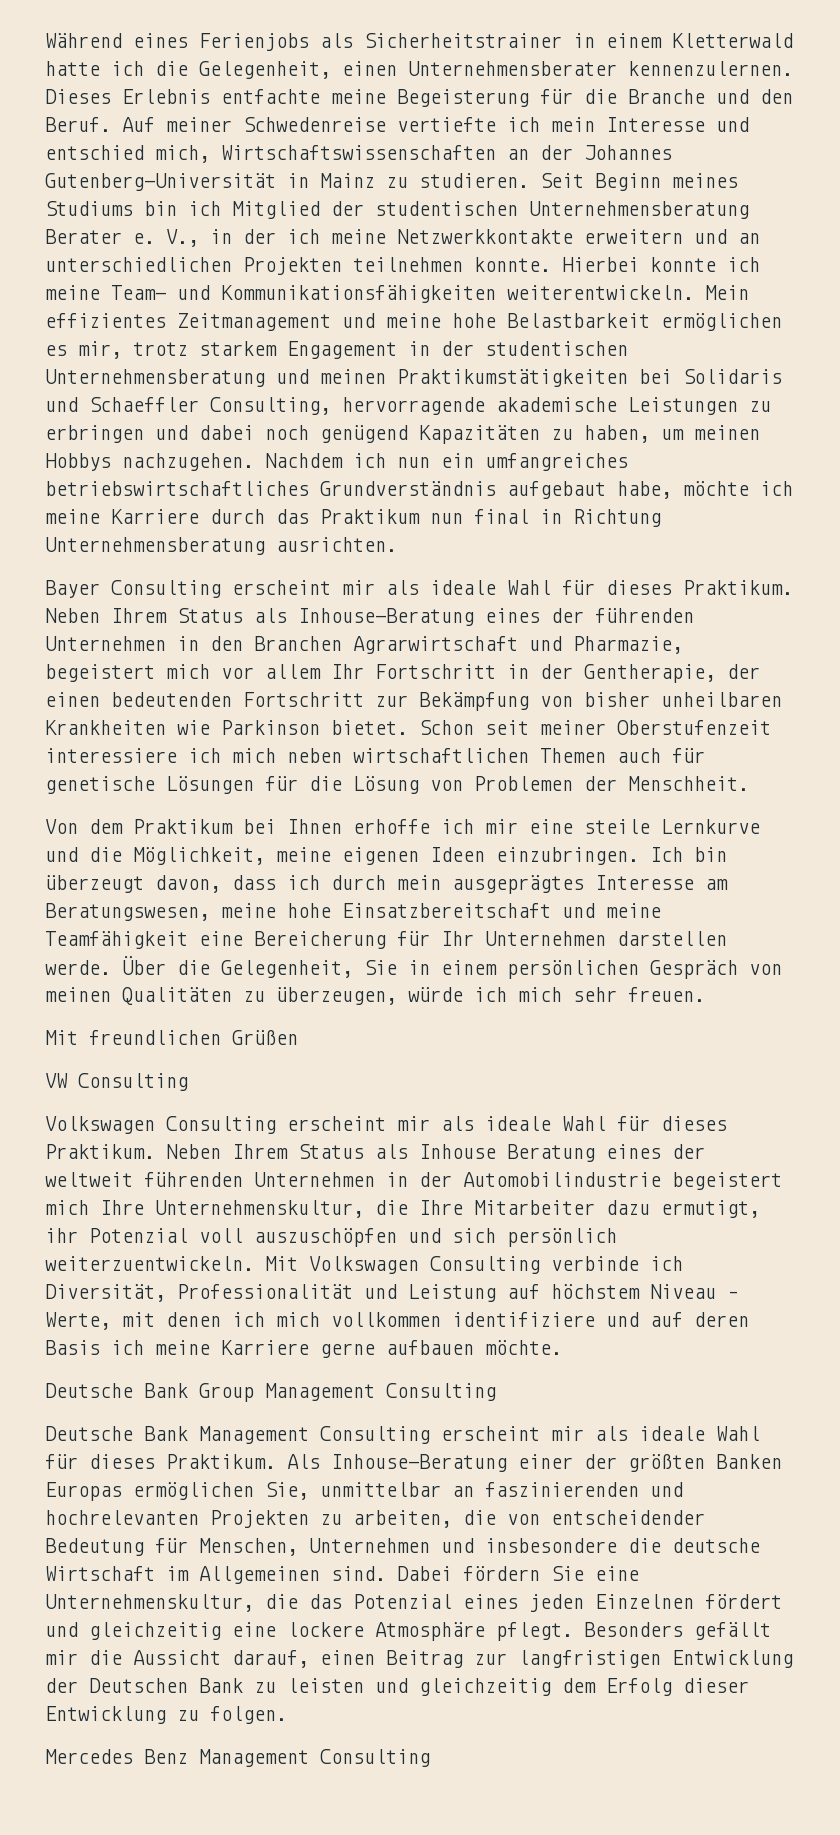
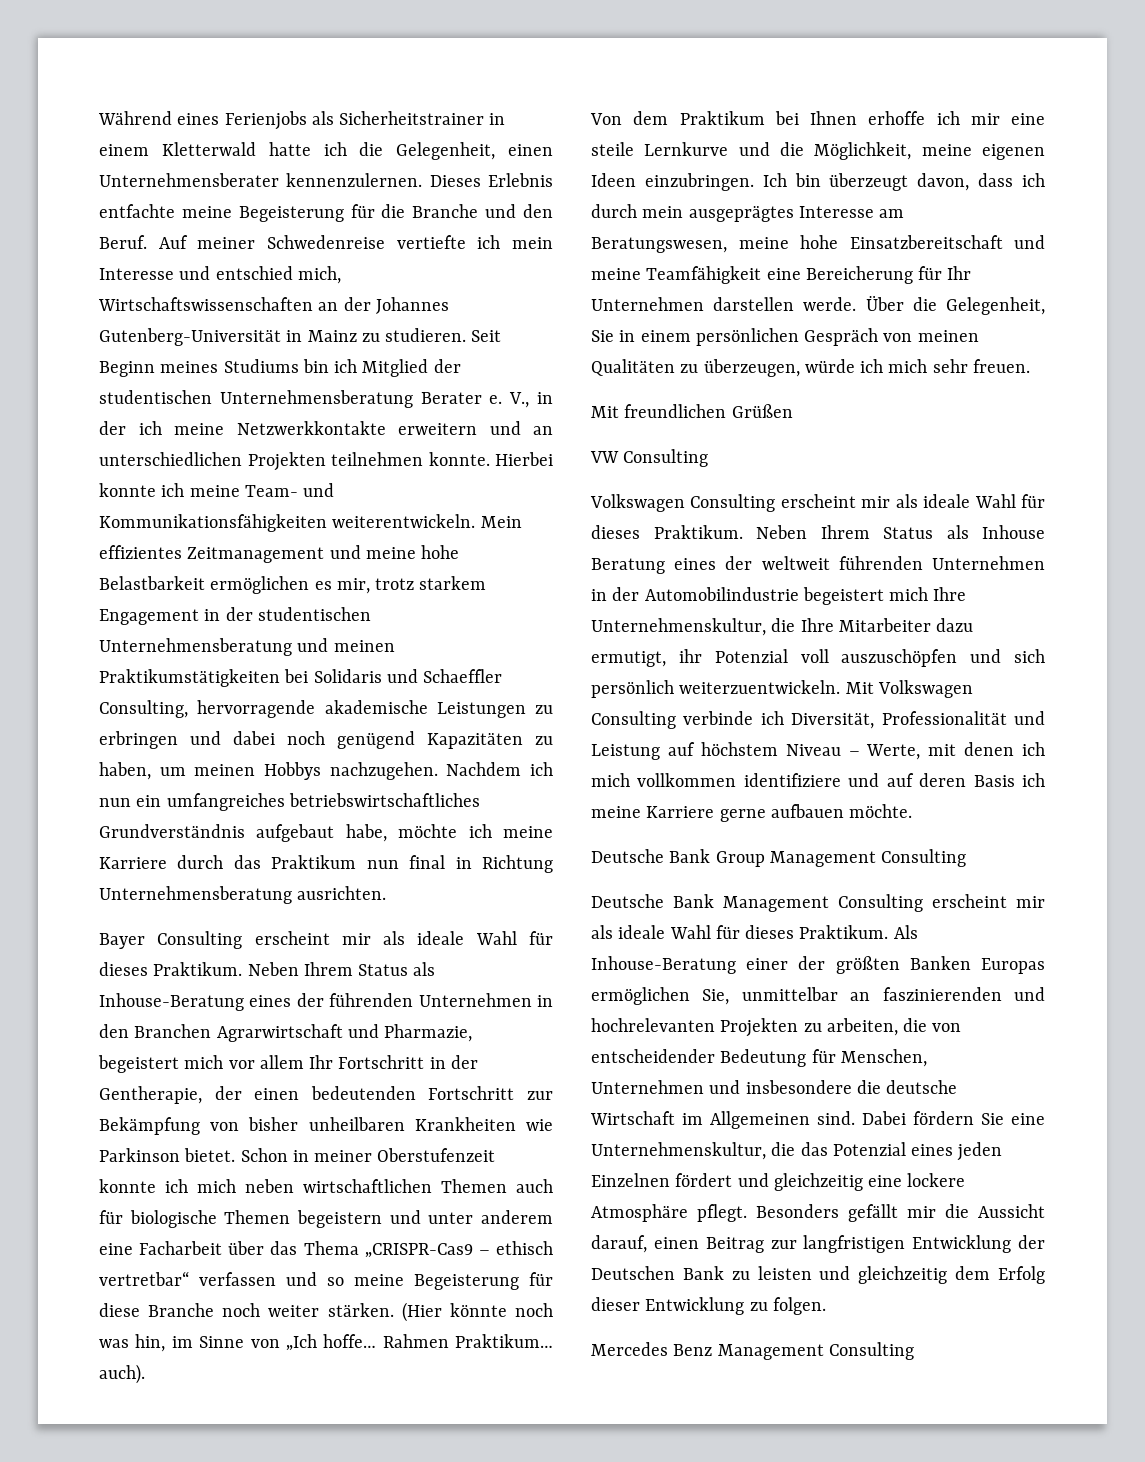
[485,720,529,735] seit -> [292,1150,309,1162] in
[45,748,177,763] interessiere -> [99,1179,156,1193] konnte
[45,776,749,794] genetische Lösungen für die Lösung von Problemen der Menschheit. -> [129,1210,553,1228] [99,1241,553,1258] [99,1271,553,1290] [99,1302,553,1322] [99,1334,553,1352] [99,1364,145,1384] biologische Themen begeistern und unter anderem eine Facharbeit über das Thema „CRISPR-Cas9 – ethisch vertretbar“ verfassen und so meine Begeisterung für diese Branche noch weiter stärken. (Hier könnte noch was hin, im Sinne von „Ich hoffe… Rahmen Praktikum… auch).

